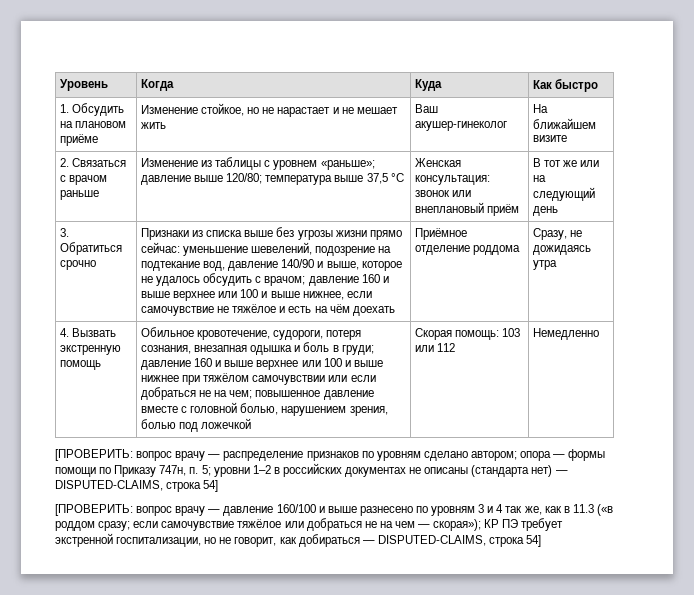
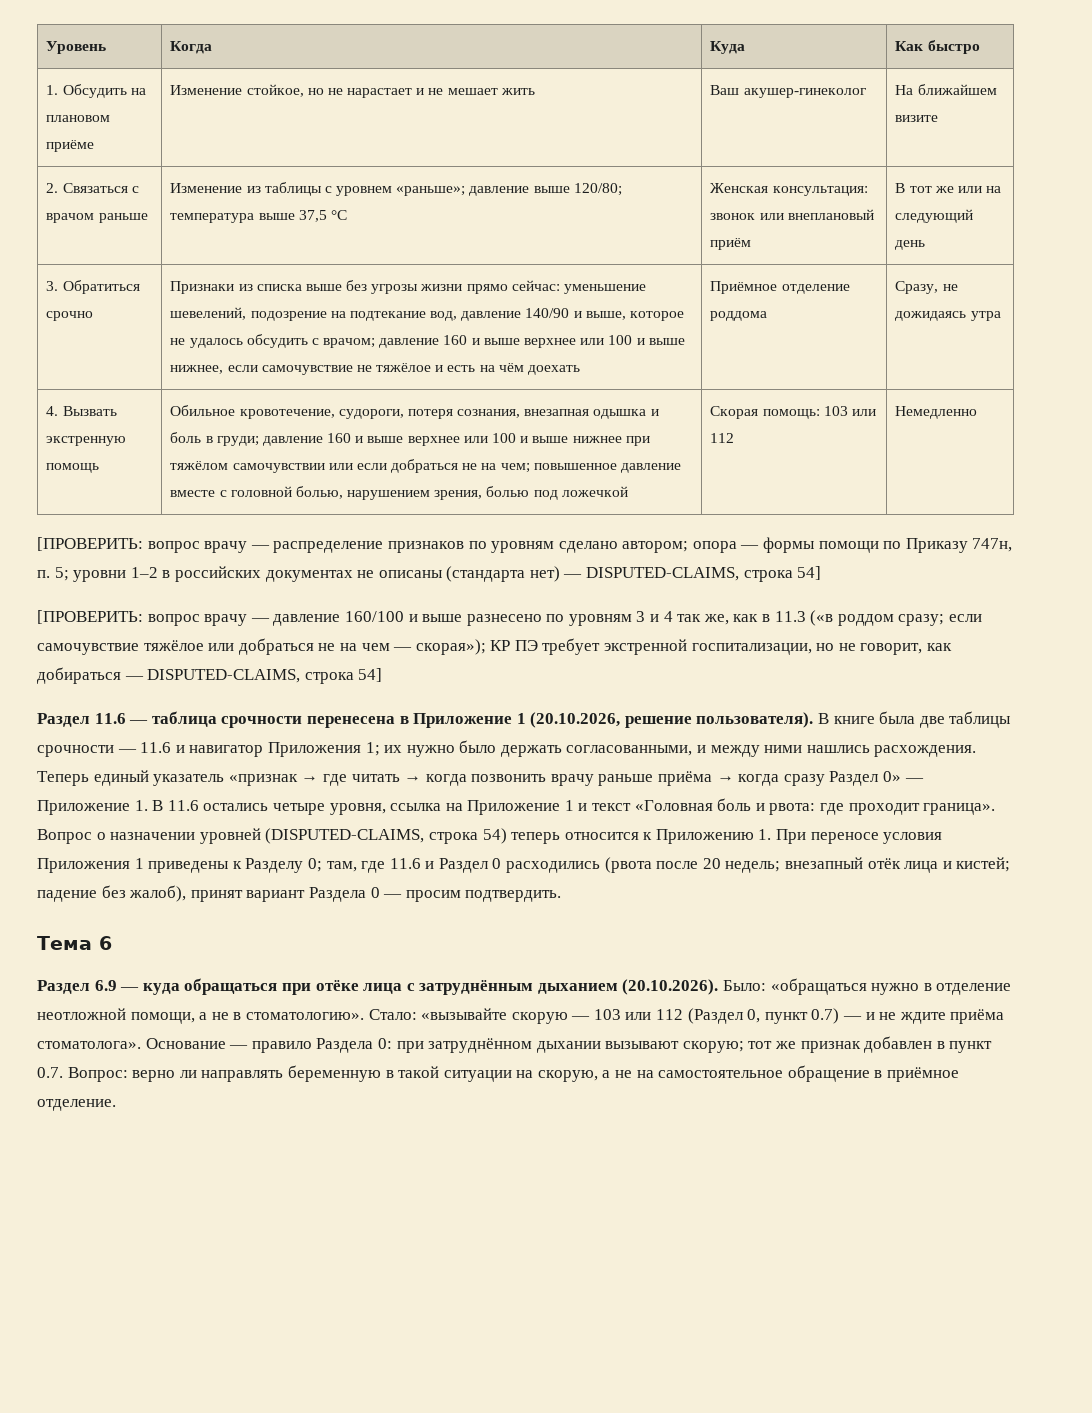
(542, 541) none -> [37,711,1012,728] [37,740,977,757] [37,770,924,786] [37,798,996,815] [37,828,943,844] [37,857,1011,873] [37,885,562,902] [37,936,112,950] [37,978,1012,995] [37,1008,1005,1024] [37,1036,993,1053] [37,1065,960,1082] [37,1099,116,1111] // Раздел 11.6 — таблица срочности перенесена в Приложение 1 (20.10.2026, решение пользователя). В книге была две таблицы срочности — 11.6 и навигатор Приложения 1; их нужно было держать согласованными, и между ними нашлись расхождения. Теперь единый указатель «признак → где читать → когда позвонить врачу раньше приёма → когда сразу Раздел 0» — Приложение 1. В 11.6 остались четыре уровня, ссылка на Приложение 1 и текст «Головная боль и рвота: где проходит граница». Вопрос о назначении уровней (DISPUTED-CLAIMS, строка 54) теперь относится к Приложению 1. При переносе условия Приложения 1 приведены к Разделу 0; там, где 11.6 и Раздел 0 расходились (рвота после 20 недель; внезапный отёк лица и кистей; падение без жалоб), принят вариант Раздела 0 — просим подтвердить. // Тема 6 // Раздел 6.9 — куда обращаться при отёке лица с затруднённым дыханием (20.10.2026). Было: «обращаться нужно в отделение неотложной помощи, а не в стоматологию». Стало: «вызывайте скорую — 103 или 112 (Раздел 0, пункт 0.7) — и не ждите приёма стоматолога». Основание — правило Раздела 0: при затруднённом дыхании вызывают скорую; тот же признак добавлен в пункт 0.7. Вопрос: верно ли направлять беременную в такой ситуации на скорую, а не на самостоятельное обращение в приёмное отделение.

